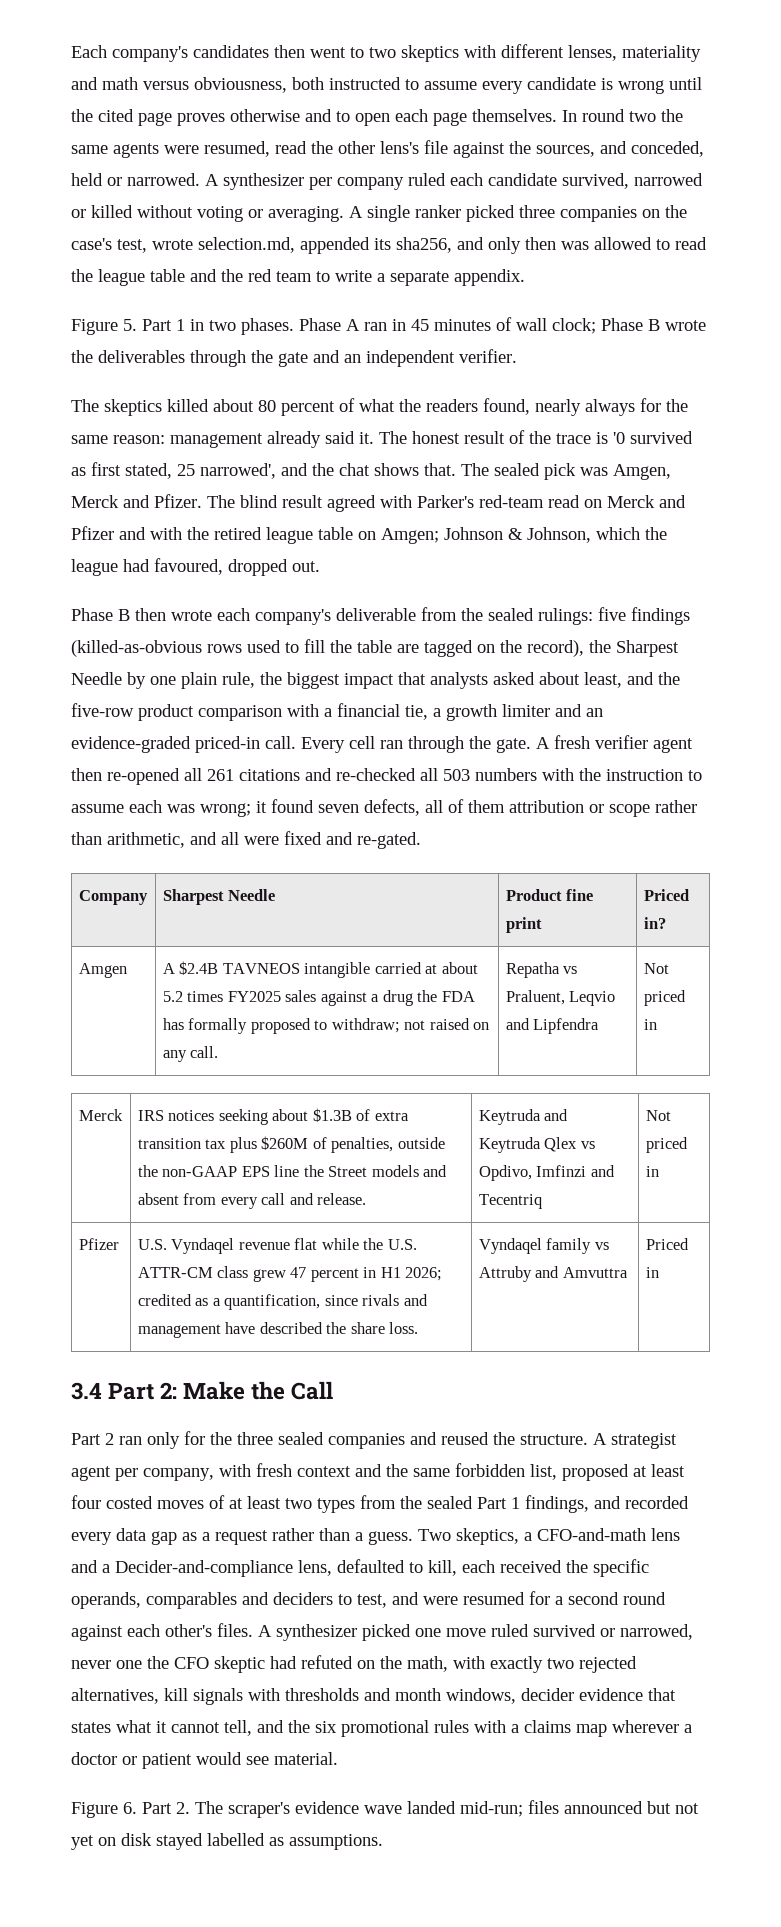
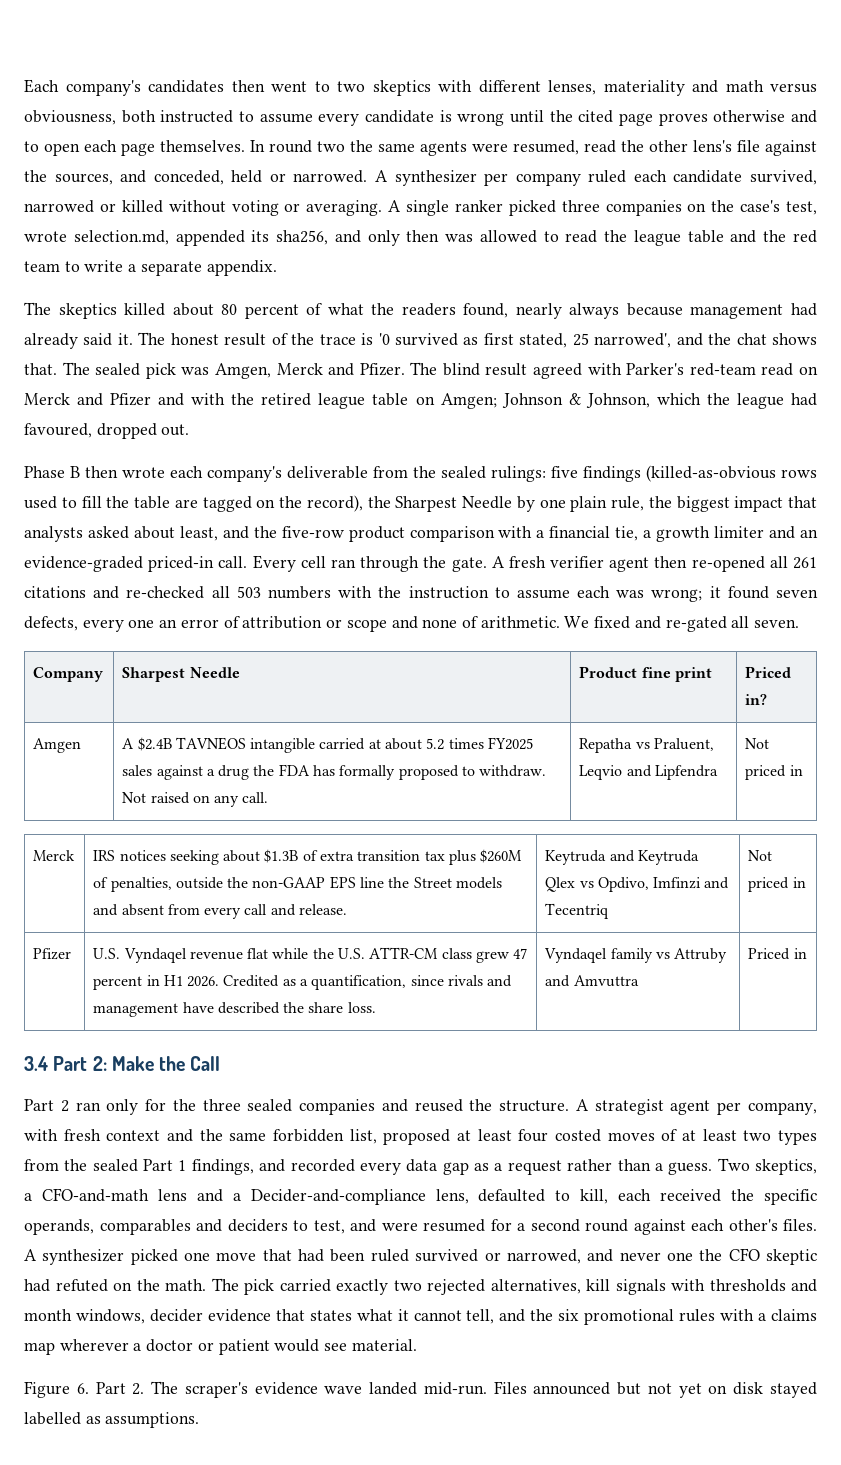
[71,317,706,335] [71,349,517,367] // Figure 5. Part 1 in two phases. Phase A ran in 45 minutes of wall clock; Phase B wrote the deliverables through the gate and an independent verifier. -> (277, 268) none
[640,398,688,412] [71,433,263,448] for the same reason: management -> [626,303,817,319] because management had
[425,799,697,817] [71,831,421,849] all of them attribution or scope rather than arithmetic, and all were fixed and re-gated. -> [82,616,800,632] every one an error of attribution or scope and none of arithmetic. We fixed and re-gated all seven.
[331,1018,426,1033] withdraw; not -> [479,765,547,777] [122,792,147,803] withdraw. Not
[405,1267,443,1281] [137,1294,192,1306] 2026; credited -> [187,975,280,987] 2026. Credited
(486, 1632) none -> [262,1249,366,1262] that had been
(693, 1632) none -> [587,1249,614,1262] and
[407,1656,485,1672] math, with -> [165,1278,331,1295] math. The pick carried
[460,1800,559,1817] mid-run; files -> [423,1381,527,1395] mid-run. Files

